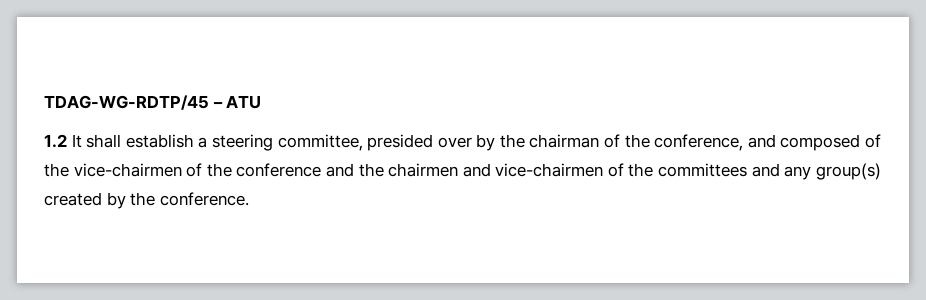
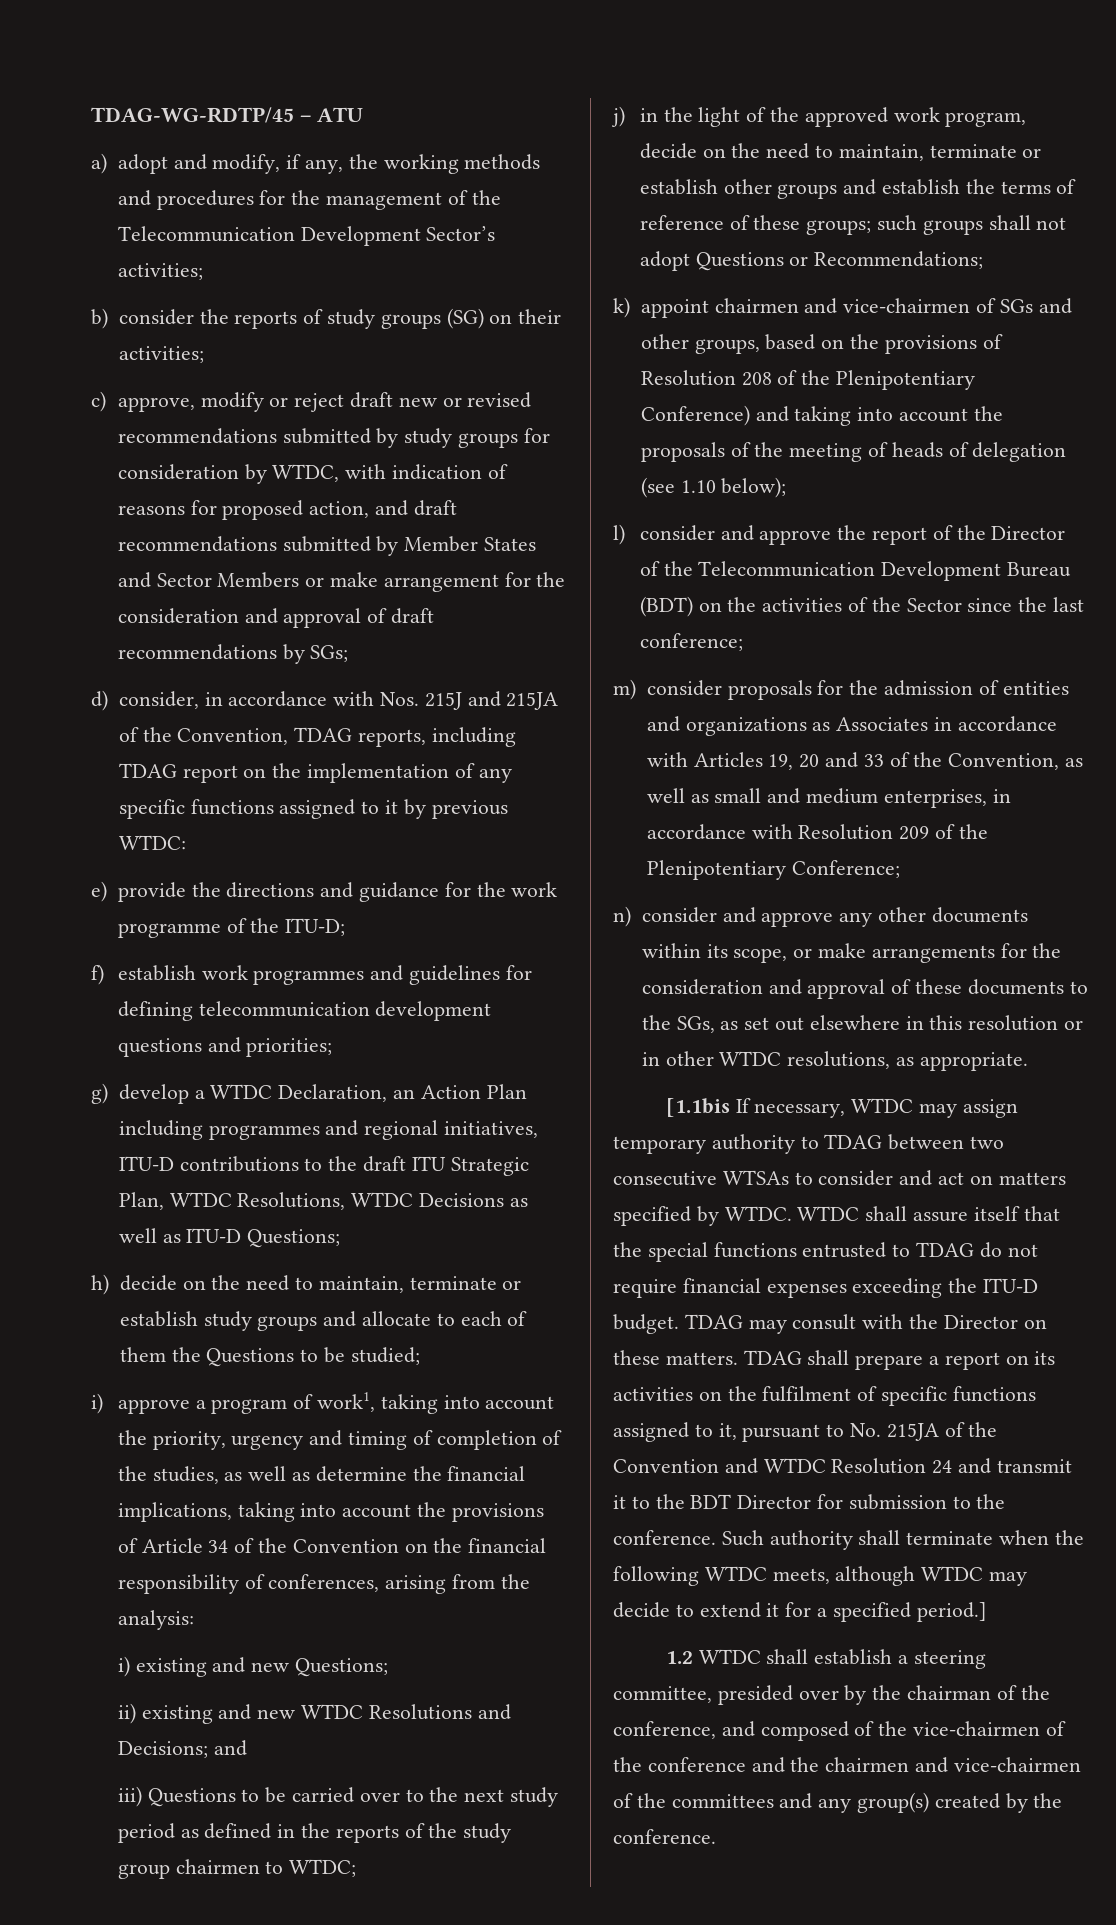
(262, 102) none -> [91,153,541,174] [117,190,501,210] [117,226,496,246] [117,263,203,280] [91,308,562,329] [118,346,204,363] [91,391,532,412] [117,428,550,448] [117,464,508,484] [117,500,457,520] [117,536,536,556] [117,572,566,592] [117,608,434,628] [117,644,349,664] [91,690,559,711] [118,727,516,747] [118,763,512,783] [118,799,508,819] [118,835,186,850] [91,881,558,902] [117,918,346,938] [91,964,532,985] [117,1001,492,1021] [117,1037,333,1057] [91,1083,527,1104] [118,1120,538,1140] [118,1156,529,1176] [118,1192,528,1210] [118,1228,341,1248] [91,1274,522,1295] [119,1311,528,1331] [119,1347,420,1367] [91,1392,555,1414] [117,1430,563,1450] [117,1466,526,1484] [117,1502,544,1522] [117,1538,547,1553] [117,1574,530,1594] [117,1610,194,1630] [117,1656,388,1677] [117,1703,511,1724] [117,1740,247,1758] [117,1786,558,1807] [117,1823,512,1843] [117,1859,357,1879] [611,106,1027,127] [639,143,1042,161] [639,179,1077,199] [639,215,1067,235] [639,251,984,271] [613,297,1072,318] [640,334,1003,354] [640,370,975,390] [640,405,1003,426] [640,442,1067,462] [640,477,787,498] [613,524,1066,545] [639,561,1071,581] [639,596,1084,617] [639,633,743,651] [613,679,1069,700] [646,716,1057,736] [646,752,1083,770] [646,788,1011,808] [646,824,988,840] [646,860,900,880] [613,906,1028,927] [641,943,1062,963] [641,979,1088,999] [641,1015,1083,1033] [641,1051,1028,1071] [665,1098,1018,1118] [613,1134,1005,1154] [613,1170,1066,1186] [613,1206,1060,1226] [613,1242,1038,1262] [613,1278,1039,1298] [613,1314,1047,1334] [613,1350,1056,1370] [613,1386,1036,1406] [613,1422,998,1442] [613,1458,1072,1474] [613,1494,1006,1510] [613,1530,1084,1550] [613,1566,1028,1586] [613,1602,987,1622] // a) adopt and modify, if any, the working methods and procedures for the management of the Telecommunication Development Sector’s activities; // b) consider the reports of study groups (SG) on their activities; // c) approve, modify or reject draft new or revised recommendations submitted by study groups for consideration by WTDC, with indication of reasons for proposed action, and draft recommendations submitted by Member States and Sector Members or make arrangement for the consideration and approval of draft recommendations by SGs; // d) consider, in accordance with Nos. 215J and 215JA of the Convention, TDAG reports, including TDAG report on the implementation of any specific functions assigned to it by previous WTDC: // e) provide the directions and guidance for the work programme of the ITU-D; // f) establish work programmes and guidelines for defining telecommunication development questions and priorities; // g) develop a WTDC Declaration, an Action Plan including programmes and regional initiatives, ITU-D contributions to the draft ITU Strategic Plan, WTDC Resolutions, WTDC Decisions as well as ITU-D Questions; // h) decide on the need to maintain, terminate or establish study groups and allocate to each of them the Questions to be studied; // i) approve a program of work1, taking into account the priority, urgency and timing of completion of the studies, as well as determine the financial implications, taking into account the provisions of Article 34 of the Convention on the financial responsibility of conferences, arising from the analysis: // i) existing and new Questions; // ii) existing and new WTDC Resolutions and Decisions; and // iii) Questions to be carried over to the next study period as defined in the reports of the study group chairmen to WTDC; // j) in the light of the approved work program, decide on the need to maintain, terminate or establish other groups and establish the terms of reference of these groups; such groups shall not adopt Questions or Recommendations; // k) appoint chairmen and vice-chairmen of SGs and other groups, based on the provisions of Resolution 208 of the Plenipotentiary Conference) and taking into account the proposals of the meeting of heads of delegation (see 1.10 below); // l) consider and approve the report of the Director of the Telecommunication Development Bureau (BDT) on the activities of the Sector since the last conference; // m) consider proposals for the admission of entities and organizations as Associates in accordance with Articles 19, 20 and 33 of the Convention, as well as small and medium enterprises, in accordance with Resolution 209 of the Plenipotentiary Conference; // n) consider and approve any other documents within its scope, or make arrangements for the consideration and approval of these documents to the SGs, as set out elsewhere in this resolution or in other WTDC resolutions, as appropriate. // [1.1bis If necessary, WTDC may assign temporary authority to TDAG between two consecutive WTSAs to consider and act on matters specified by WTDC. WTDC shall assure itself that the special functions entrusted to TDAG do not require financial expenses exceeding the ITU-D budget. TDAG may consult with the Director on these matters. TDAG shall prepare a report on its activities on the fulfilment of specific functions assigned to it, pursuant to No. 215JA of the Convention and WTDC Resolution 24 and transmit it to the BDT Director for submission to the conference. Such authority shall terminate when the following WTDC meets, although WTDC may decide to extend it for a specified period.]
[71,134,82,148] It -> [698,1649,761,1664] WTDC

